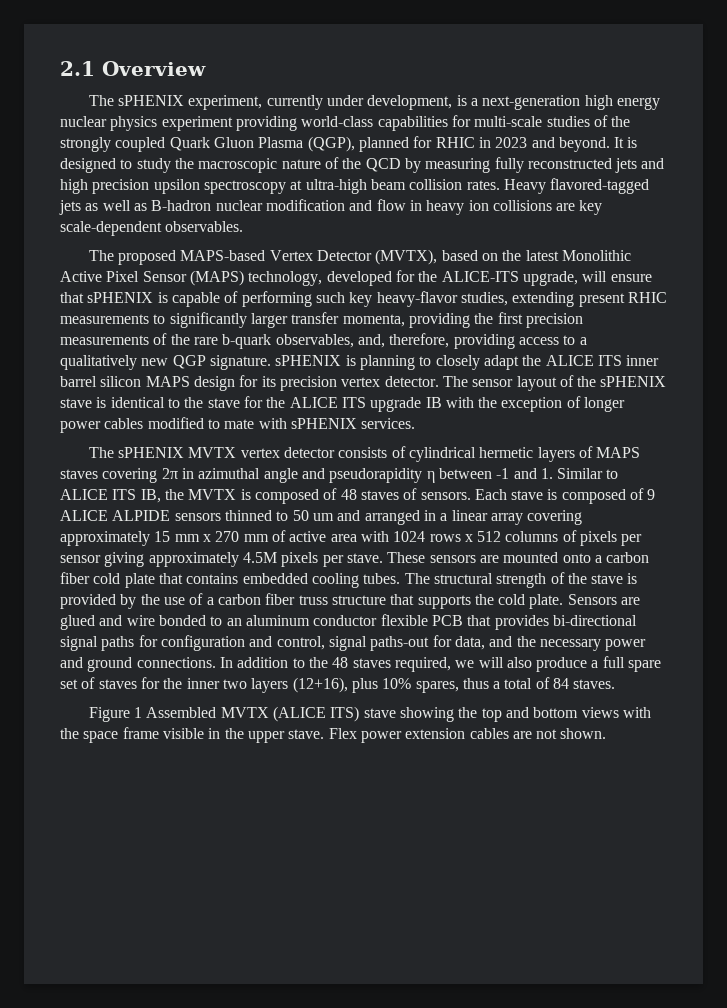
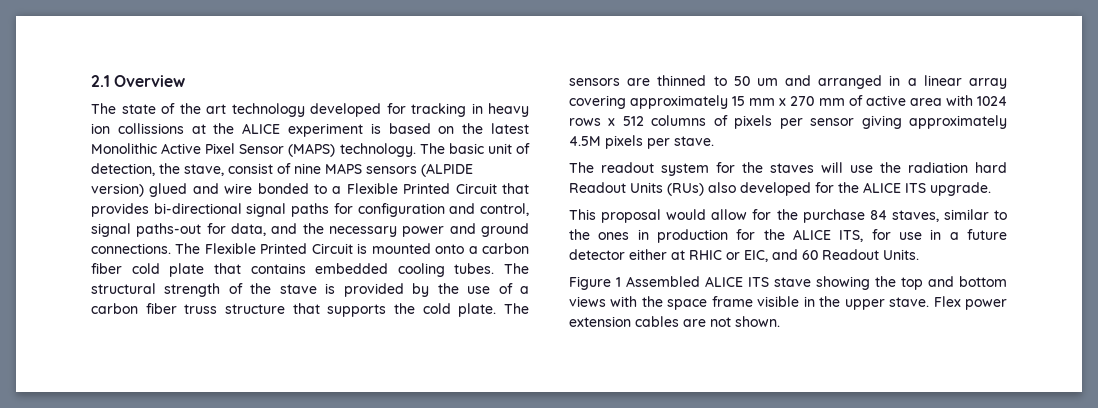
[118,95,661,110] [60,115,631,131] [60,136,638,152] [60,157,665,173] [60,178,650,194] [59,199,603,215] [60,221,244,236] [88,249,438,265] sPHENIX experiment, currently under development, is a next-generation high energy nuclear physics experiment providing world-class capabilities for multi-scale studies of the strongly coupled Quark Gluon Plasma (QGP), planned for RHIC in 2023 and beyond. It is designed to study the macroscopic nature of the QCD by measuring fully reconstructed jets and high precision upsilon spectroscopy at ultra-high beam collision rates. Heavy flavored-tagged jets as well as B-hadron nuclear modification and flow in heavy ion collisions are key scale-dependent observables. // The proposed MAPS-based Vertex Detector (MVTX), -> [121,103,529,117] [91,123,381,137] state of the art technology developed for tracking in heavy ion collissions at the ALICE experiment is
[248,270,652,286] [60,291,667,307] [60,312,583,328] [60,333,587,349] [60,355,660,370] [60,375,667,391] [60,396,626,412] [60,417,416,433] [88,446,641,462] [60,468,619,483] [60,488,656,504] [60,510,221,521] technology, developed for the ALICE-ITS upgrade, will ensure that sPHENIX is capable of performing such key heavy-flavor studies, extending present RHIC measurements to significantly larger transfer momenta, providing the first precision measurements of the rare b-quark observables, and, therefore, providing access to a qualitatively new QGP signature. sPHENIX is planning to closely adapt the ALICE ITS inner barrel silicon MAPS design for its precision vertex detector. The sensor layout of the sPHENIX stave is identical to the stave for the ALICE ITS upgrade IB with the exception of longer power cables modified to mate with sPHENIX services. // The sPHENIX MVTX vertex detector consists of cylindrical hermetic layers of MAPS staves covering 2π in azimuthal angle and pseudorapidity η between -1 and 1. Similar to ALICE ITS IB, the MVTX is composed of 48 staves of sensors. Each stave is composed of 9 ALICE ALPIDE sensors -> [339,143,530,157] [91,163,473,177] [91,183,529,197] [91,203,529,217] [91,223,529,237] [91,243,530,254] [91,263,529,277] [91,283,529,297] [91,303,529,317] [569,78,651,86] technology. The basic unit of detection, the stave, consist of nine MAPS sensors (ALPIDE version) glued and wire bonded to a Flexible Printed Circuit that provides bi-directional signal paths for configuration and control, signal paths-out for data, and the necessary power and ground connections. The Flexible Printed Circuit is mounted onto a carbon fiber cold plate that contains embedded cooling tubes. The structural strength of the stave is provided by the use of a carbon fiber truss structure that supports the cold plate. The sensors are
[387,552,650,563] [60,572,638,588] [60,593,641,609] [60,614,637,630] [60,635,647,651] [60,656,662,672] [60,677,616,693] These sensors are mounted onto a carbon fiber cold plate that contains embedded cooling tubes. The structural strength of the stave is provided by the use of a carbon fiber truss structure that supports the cold plate. Sensors are glued and wire bonded to an aluminum conductor flexible PCB that provides bi-directional signal paths for configuration and control, signal paths-out for data, and the necessary power and ground connections. In addition to the 48 staves required, we will also produce a full spare set of staves for the inner two layers (12+16), plus 10% spares, thus a total of 84 staves. -> [569,162,1007,176] [569,182,991,196] [569,209,1007,223] [569,229,1007,243] [569,249,919,262] // The readout system for the staves will use the radiation hard Readout Units (RUs) also developed for the ALICE ITS upgrade. // This proposal would allow for the purchase 84 staves, similar to the ones in production for the ALICE ITS, for use in a future detector either at RHIC or EIC, and 60 Readout Units.
[220,706,360,722] MVTX (ALICE ITS) -> [705,276,769,287] ALICE ITS

